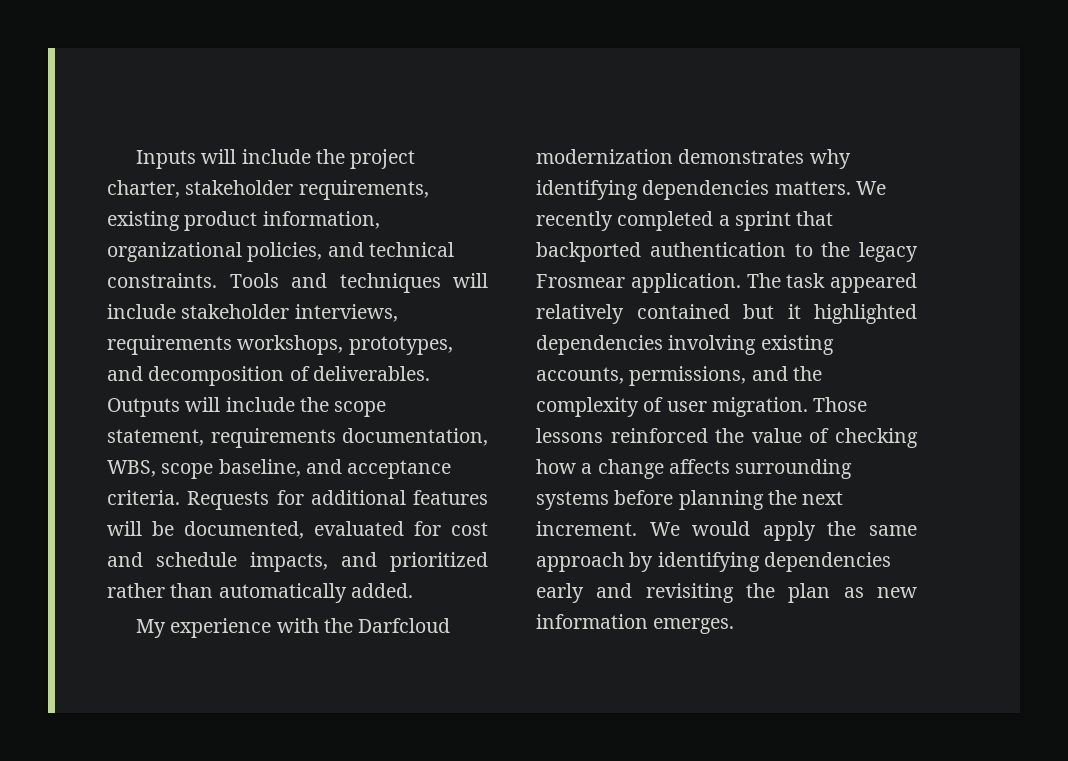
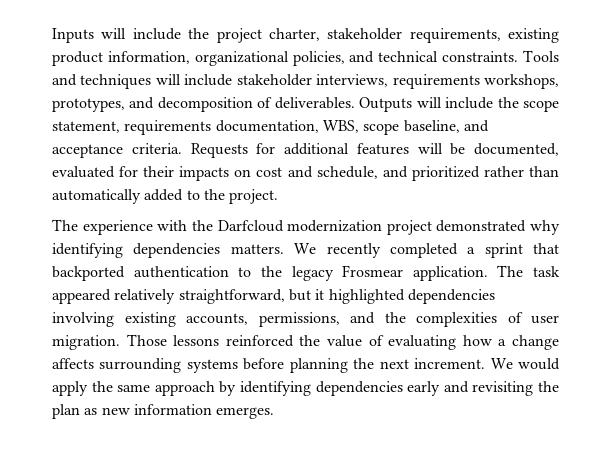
[451,522,488,536] [107,552,328,572] cost and schedule impacts, -> [143,166,378,181] their impacts on cost and schedule,
[350,583,413,598] [136,619,167,638] added. // My -> [144,189,279,204] [52,219,78,231] added to the project. // The
[678,149,805,164] demonstrates -> [386,220,527,235] project demonstrated
[636,304,730,319] contained -> [178,289,285,304] straightforward,
[536,397,639,417] complexity -> [416,312,497,327] complexities
[835,428,918,448] checking -> [388,335,457,350] evaluating

